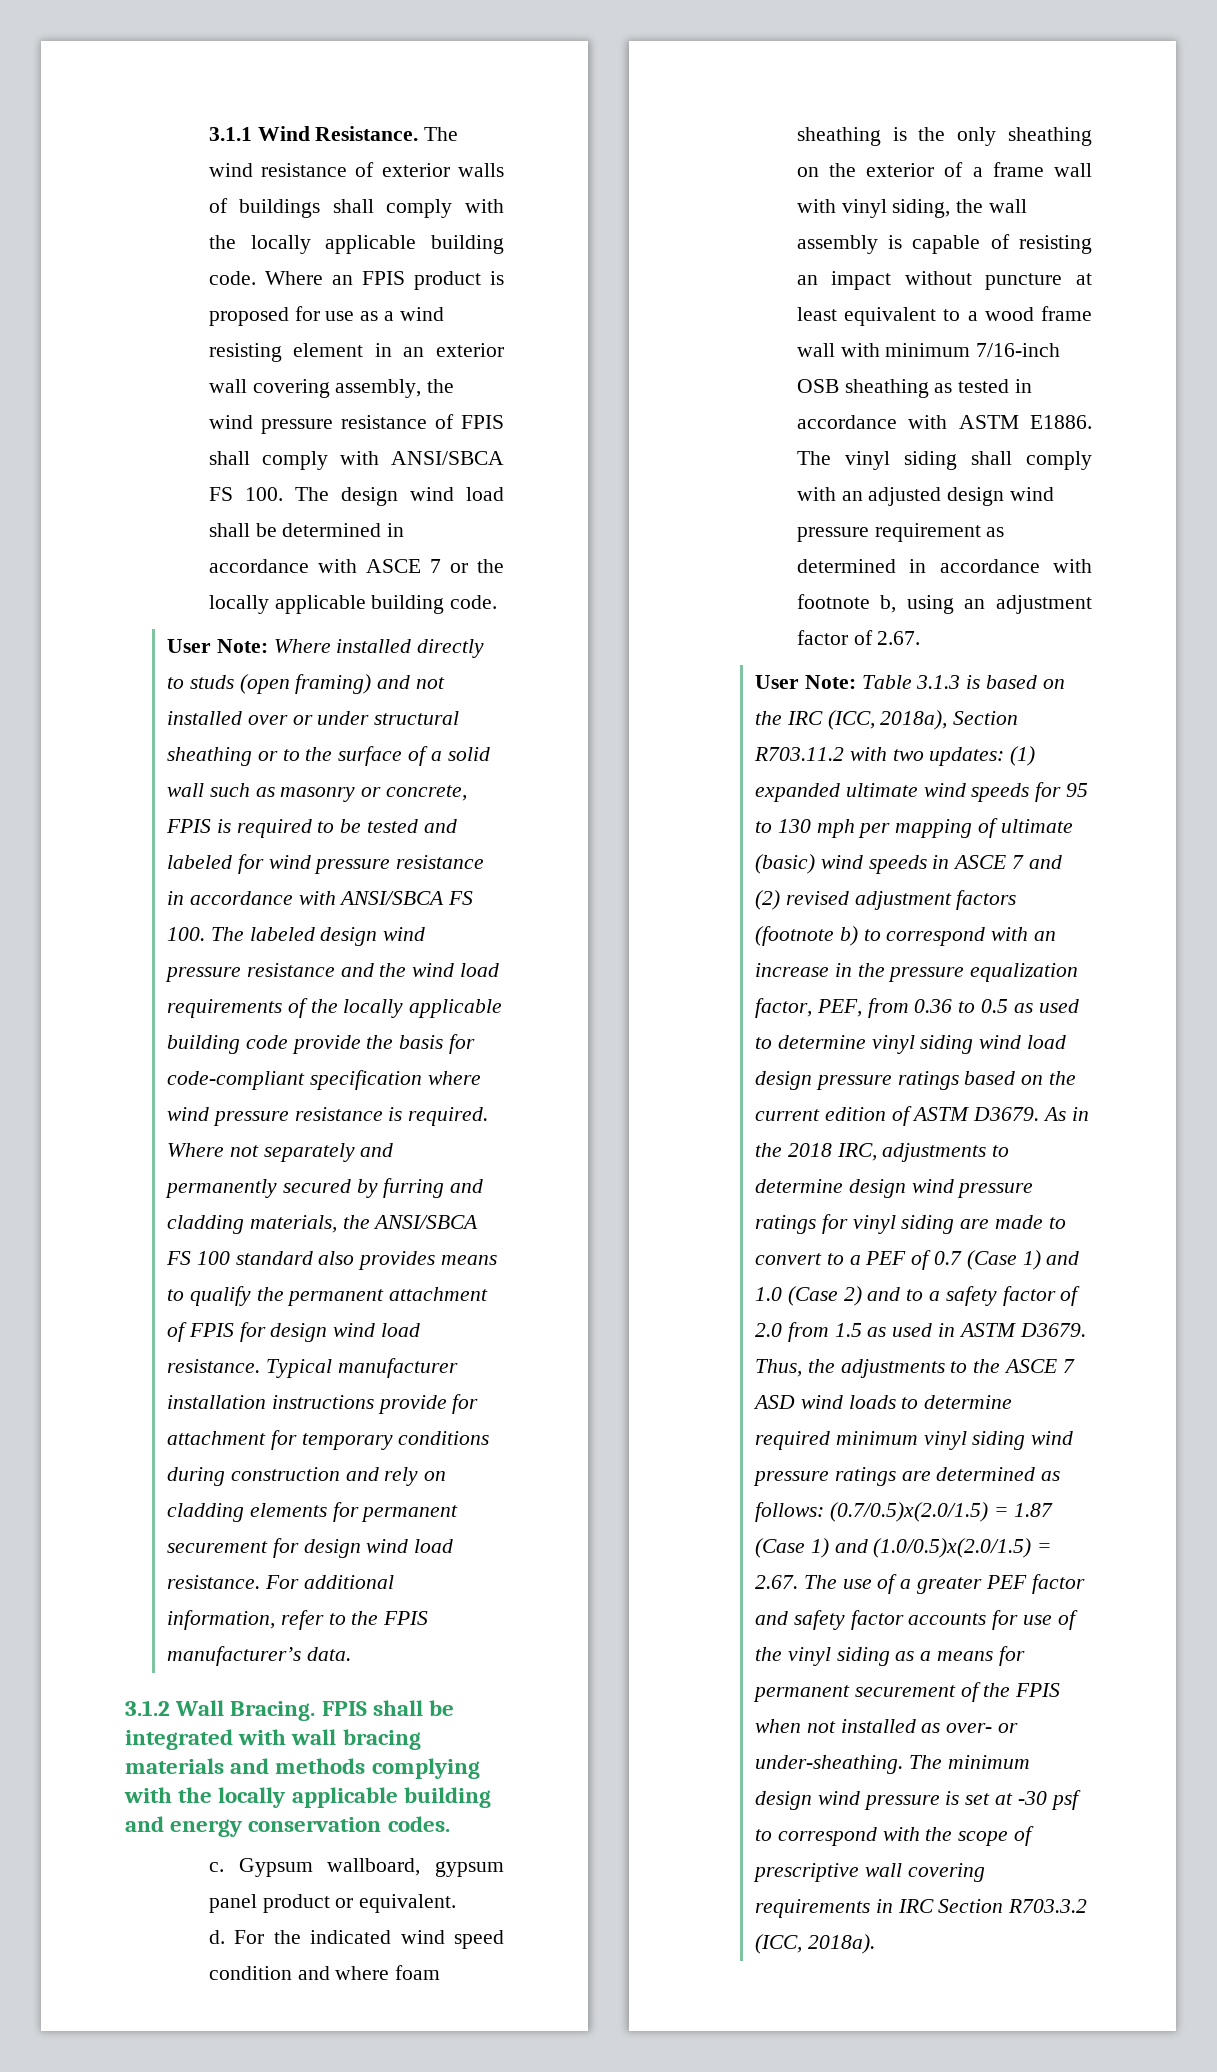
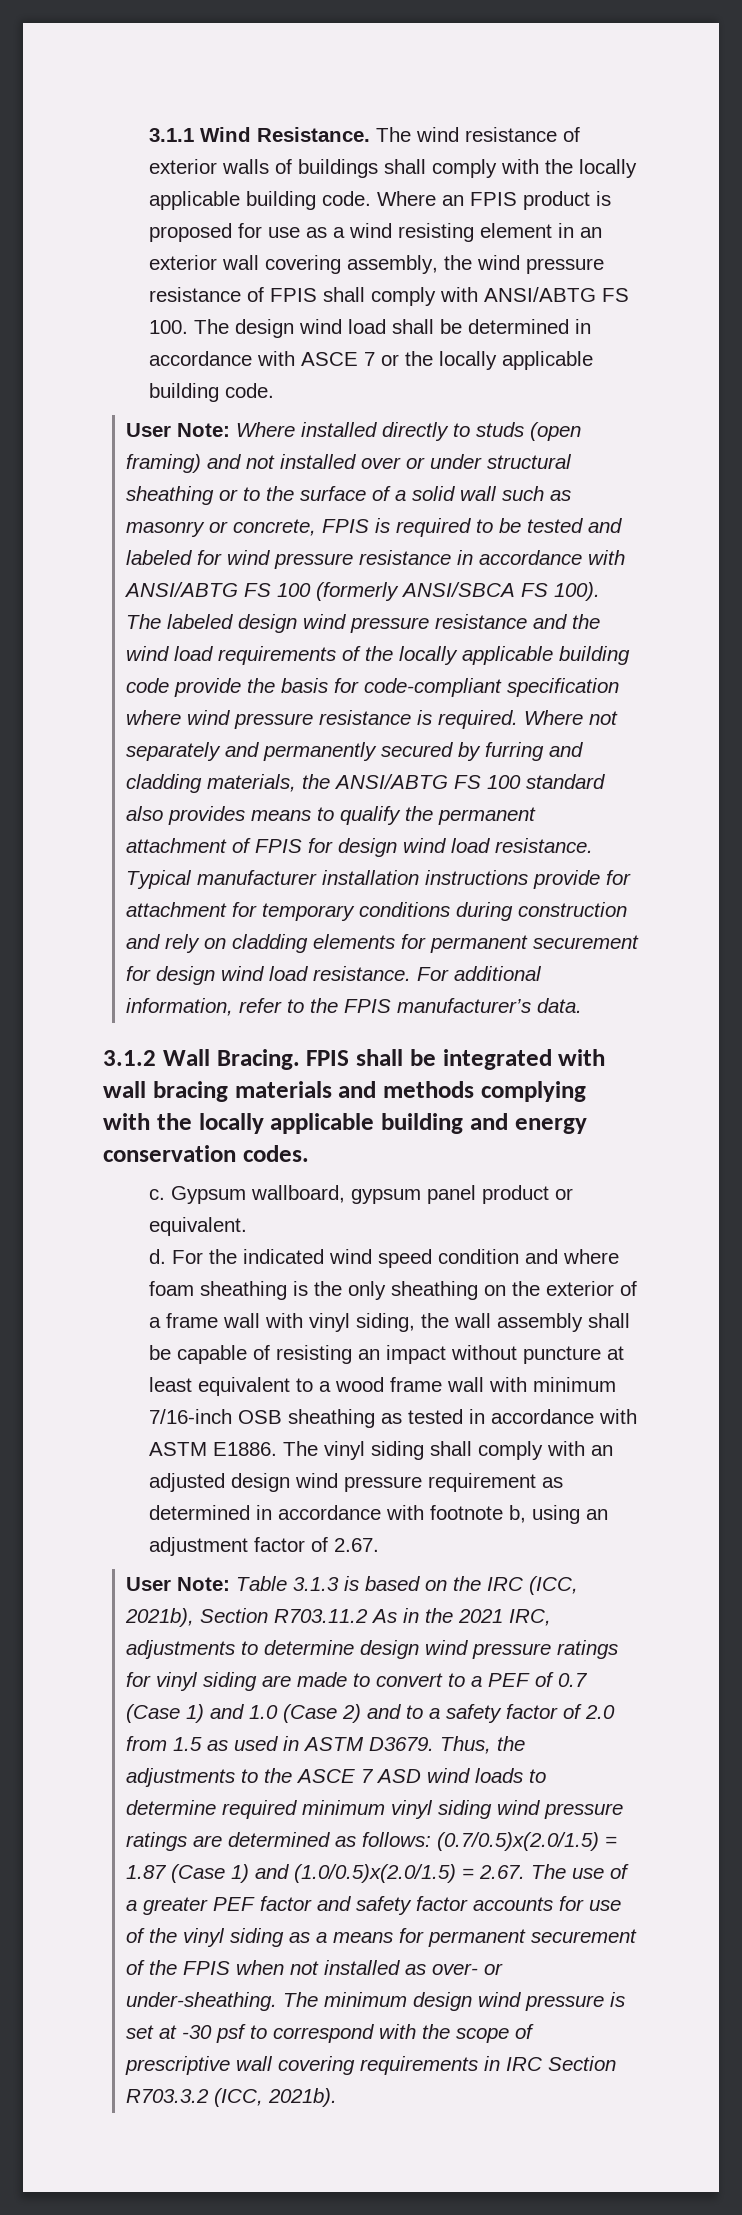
[390,451,504,465] ANSI/SBCA -> [484,287,597,302] ANSI/ABTG
[339,891,474,905] [166,927,205,941] ANSI/SBCA FS 100. -> [124,582,601,601] ANSI/ABTG FS 100 (formerly ANSI/SBCA FS 100).
[373,1215,479,1229] ANSI/SBCA -> [334,774,449,789] ANSI/ABTG
[888,235,903,249] is -> [588,1313,631,1328] [149,1345,172,1360] shall be
[880,710,948,730] 2018a), -> [125,1608,195,1627] 2021b),
[849,746,1036,766] [754,782,1088,802] [754,818,1073,838] [754,854,1062,874] [754,890,1017,910] [754,926,1056,946] [754,963,1079,982] [754,998,1079,1018] [754,1035,1066,1054] [754,1071,1076,1090] [754,1106,1040,1126] with two updates: (1) expanded ultimate wind speeds for 95 to 130 mph per mapping of ultimate (basic) wind speeds in ASCE 7 and (2) revised adjustment factors (footnote b) to correspond with an increase in the pressure equalization factor, PEF, from 0.36 to 0.5 as used to determine vinyl siding wind load design pressure ratings based on the current edition of ASTM D3679. -> (369, 1616) none
[787,1143,832,1157] 2018 -> [458,1609,504,1623] 2021
[807,1934,875,1954] 2018a). -> [268,2088,338,2107] 2021b).

